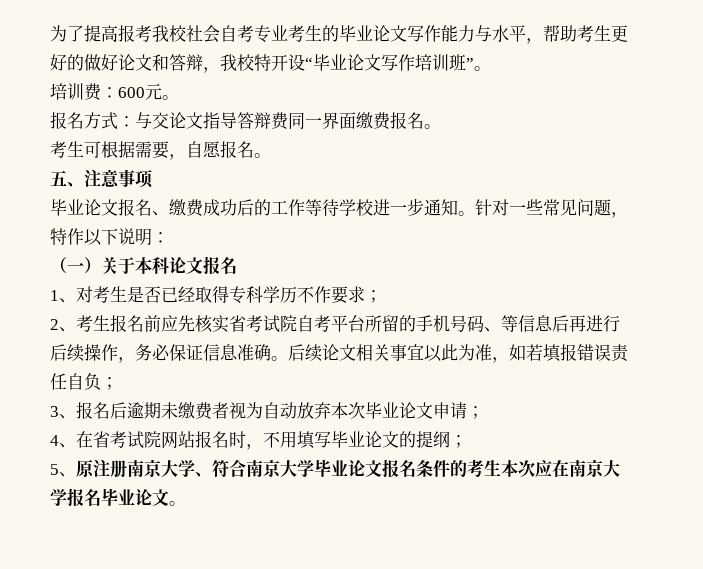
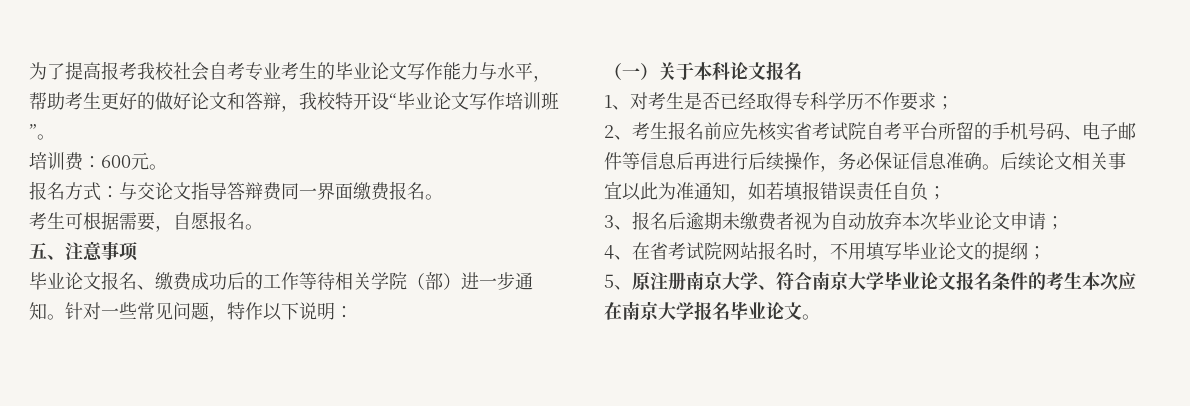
[339,199,374,216] 学校 -> [335,272,461,290] 相关学院（部）
(501, 329) none -> [1082,122,1136,140] [604,152,622,170] 电子邮件
(492, 352) none -> [694,182,730,200] 通知

